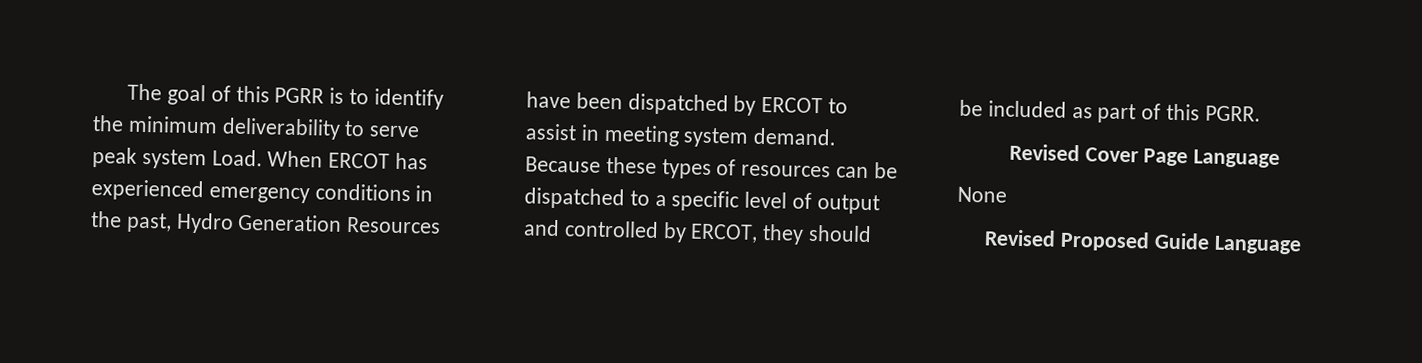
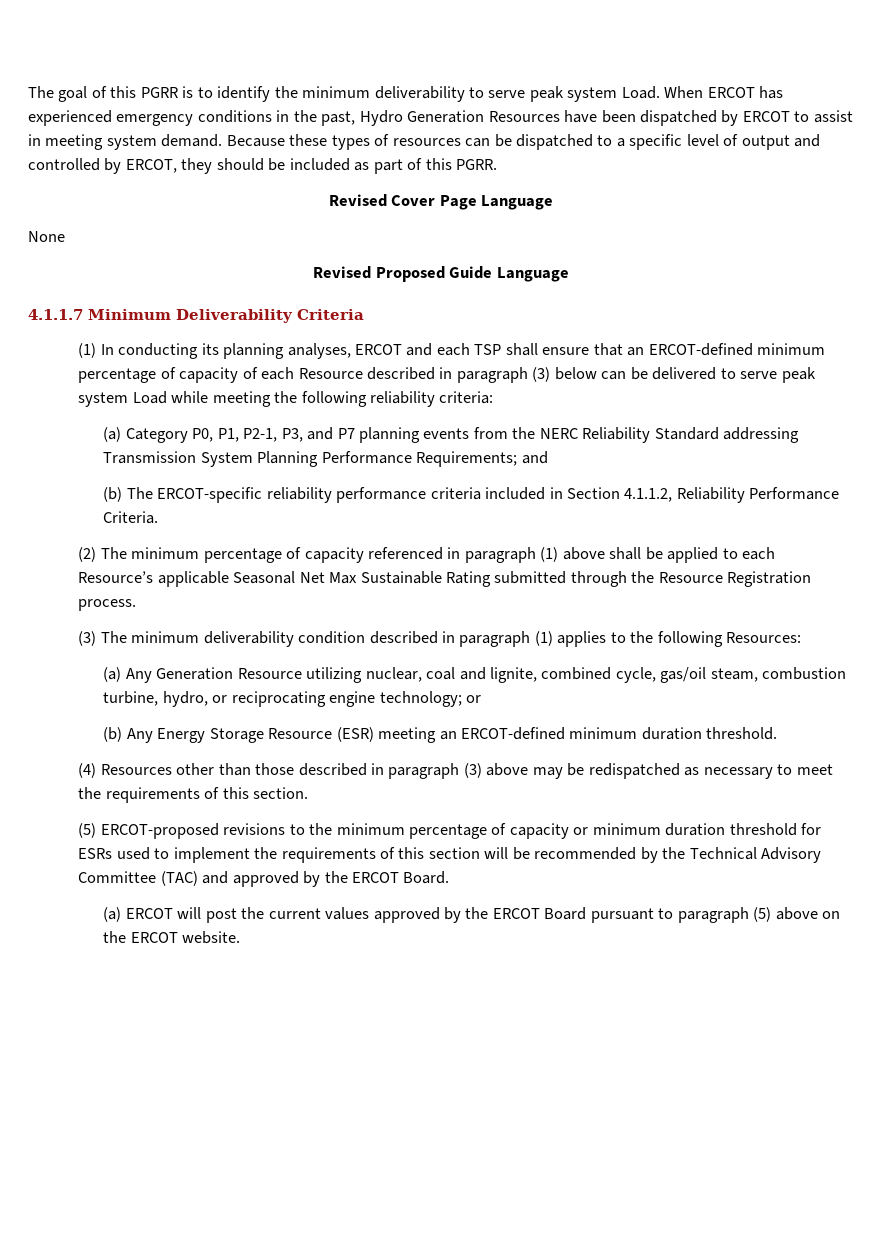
(1302, 245) none -> [28,309,364,323] [78,343,826,359] [78,367,816,383] [78,391,494,407] [103,427,800,443] [103,451,548,467] [103,487,840,503] [103,511,159,524] [78,547,776,563] [78,571,812,587] [78,599,137,611] [78,631,802,647] [103,667,847,683] [103,691,482,707] [103,727,778,743] [78,763,833,779] [78,787,309,803] [78,823,822,839] [78,847,822,863] [78,871,450,887] [103,907,841,923] [103,931,241,944] // 4.1.1.7 Minimum Deliverability Criteria // (1) In conducting its planning analyses, ERCOT and each TSP shall ensure that an ERCOT-defined minimum percentage of capacity of each Resource described in paragraph (3) below can be delivered to serve peak system Load while meeting the following reliability criteria: // (a) Category P0, P1, P2-1, P3, and P7 planning events from the NERC Reliability Standard addressing Transmission System Planning Performance Requirements; and // (b) The ERCOT-specific reliability performance criteria included in Section 4.1.1.2, Reliability Performance Criteria. // (2) The minimum percentage of capacity referenced in paragraph (1) above shall be applied to each Resource’s applicable Seasonal Net Max Sustainable Rating submitted through the Resource Registration process. // (3) The minimum deliverability condition described in paragraph (1) applies to the following Resources: // (a) Any Generation Resource utilizing nuclear, coal and lignite, combined cycle, gas/oil steam, combustion turbine, hydro, or reciprocating engine technology; or // (b) Any Energy Storage Resource (ESR) meeting an ERCOT-defined minimum duration threshold. // (4) Resources other than those described in paragraph (3) above may be redispatched as necessary to meet the requirements of this section. // (5) ERCOT-proposed revisions to the minimum percentage of capacity or minimum duration threshold for ESRs used to implement the requirements of this section will be recommended by the Technical Advisory Committee (TAC) and approved by the ERCOT Board. // (a) ERCOT will post the current values approved by the ERCOT Board pursuant to paragraph (5) above on the ERCOT website.

